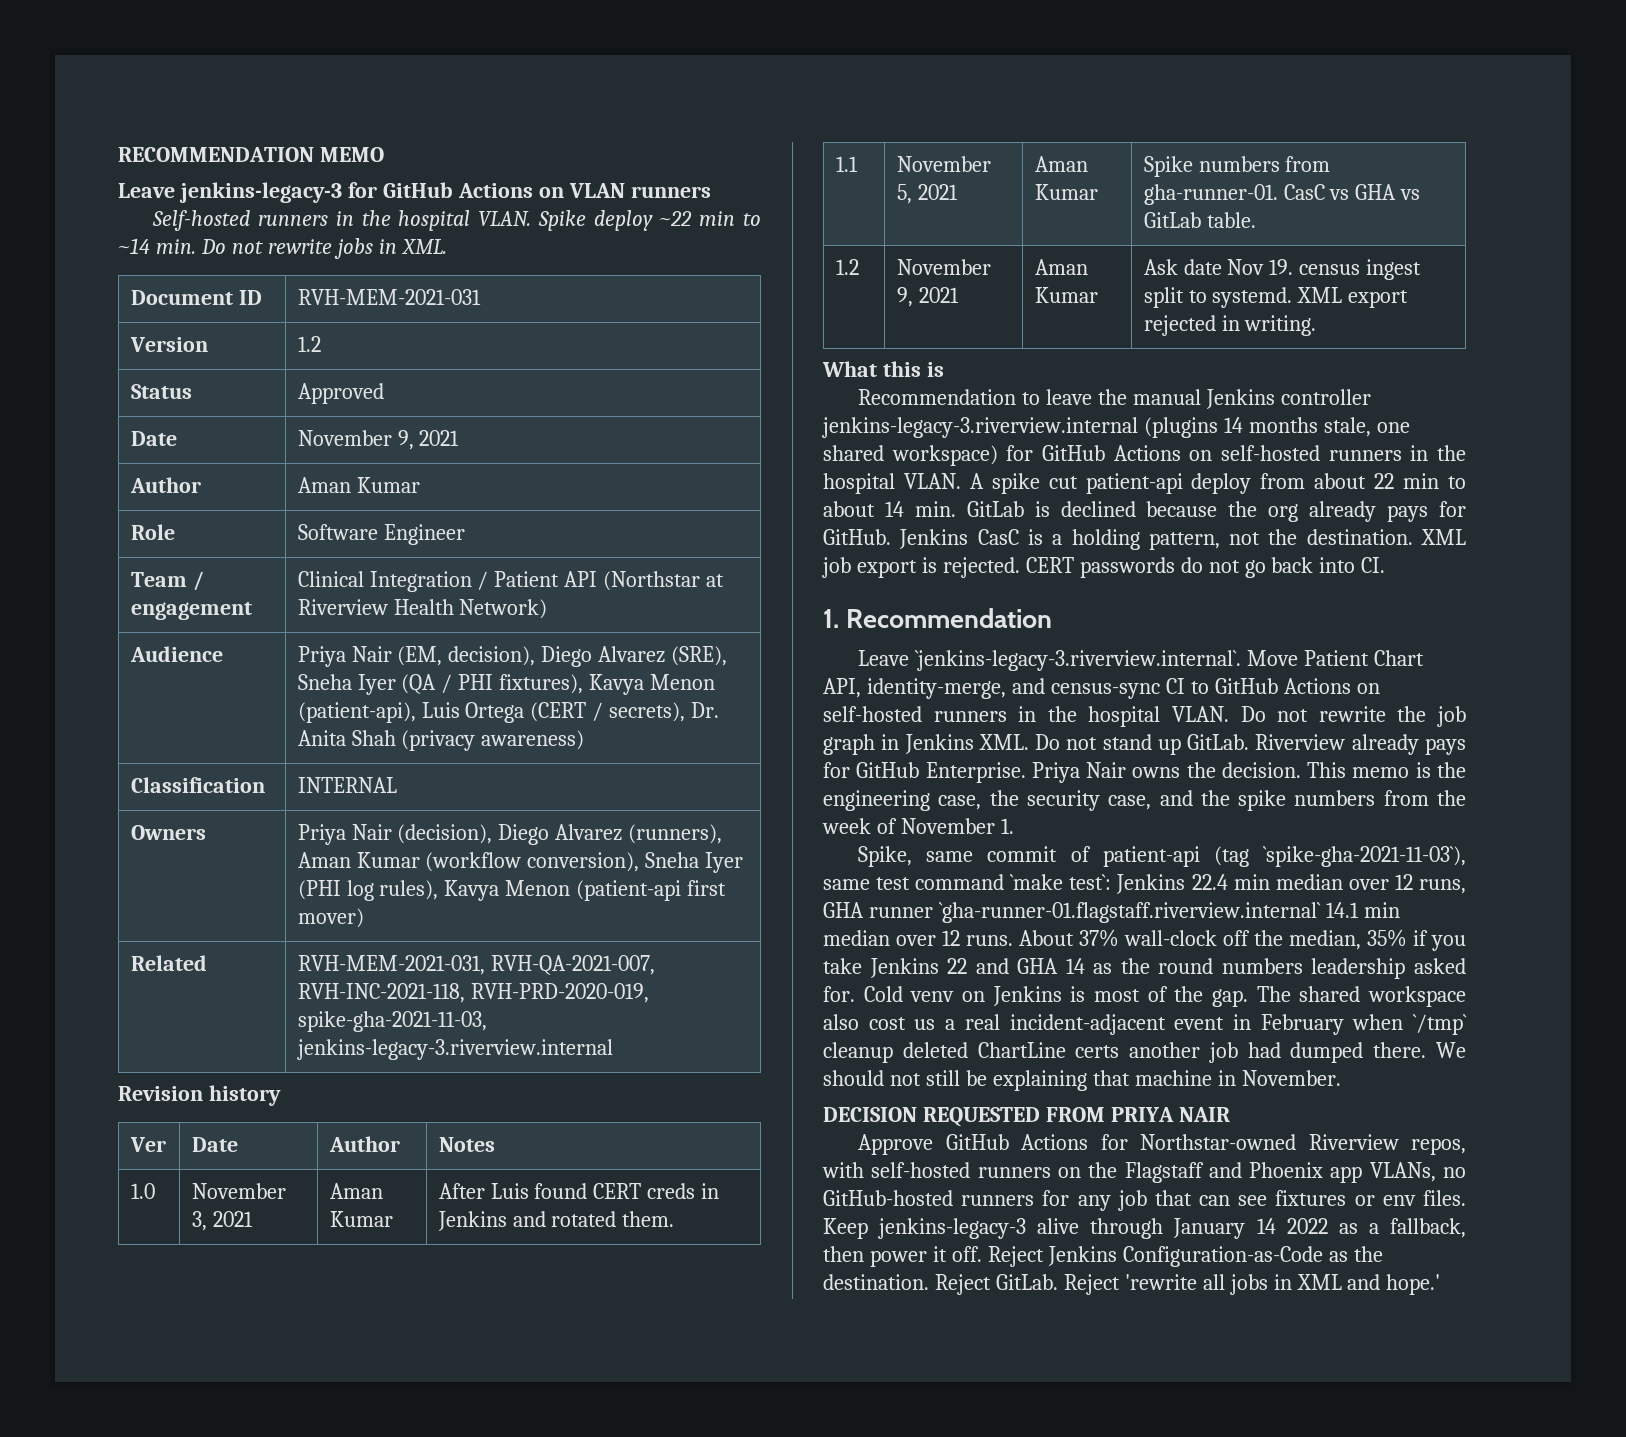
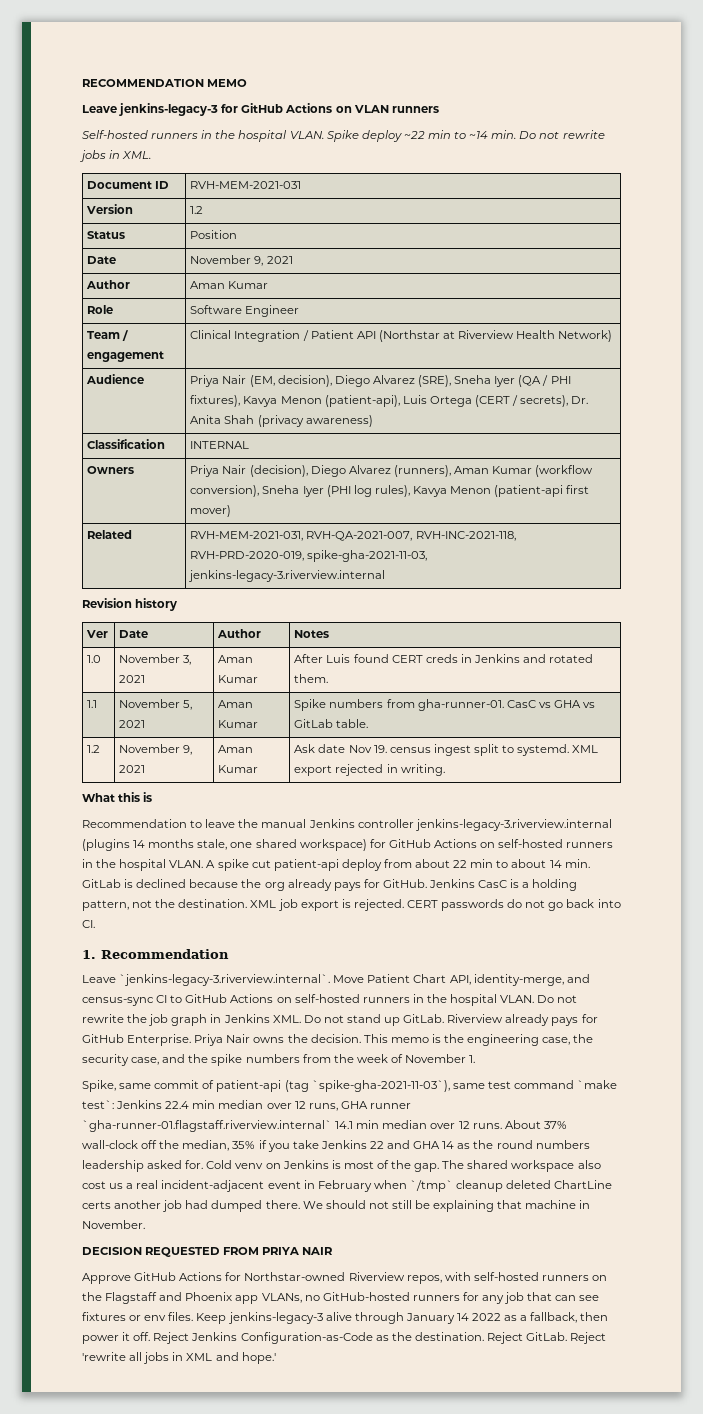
[297,383,384,404] Approved -> [190,230,238,239] Position

